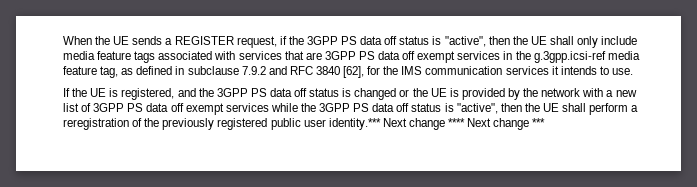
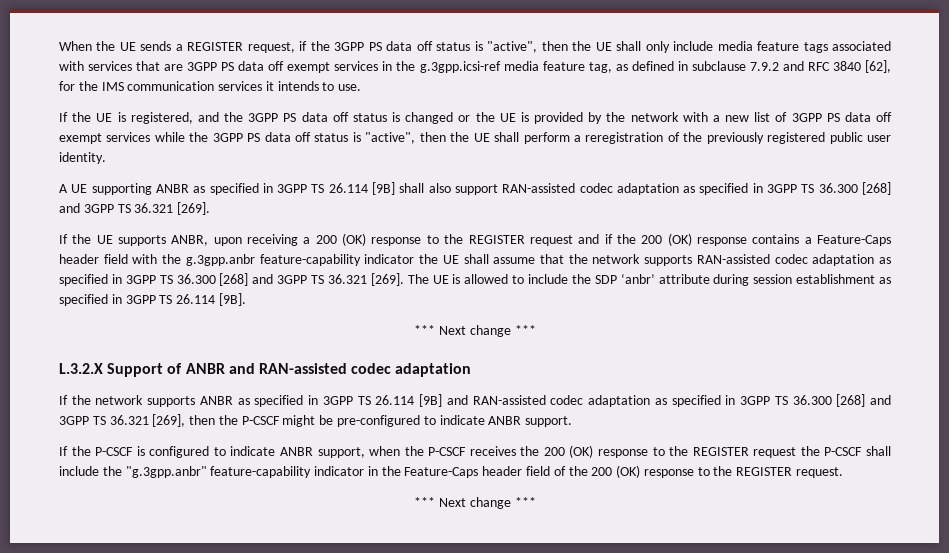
[328,118,466,130] identity.*** Next change **** -> [59,152,106,164] [59,182,892,195] [59,202,211,215] [59,233,891,246] [59,254,891,266] [59,273,891,286] [59,293,246,306] [414,325,536,337] [59,363,472,377] [59,394,892,407] [59,414,573,427] [59,445,892,458] [59,465,844,478] [414,497,436,507] identity. // A UE supporting ANBR as specified in 3GPP TS 26.114 [9B] shall also support RAN-assisted codec adaptation as specified in 3GPP TS 36.300 [268] and 3GPP TS 36.321 [269]. // If the UE supports ANBR, upon receiving a 200 (OK) response to the REGISTER request and if the 200 (OK) response contains a Feature-Caps header field with the g.3gpp.anbr feature-capability indicator the UE shall assume that the network supports RAN-assisted codec adaptation as specified in 3GPP TS 36.300 [268] and 3GPP TS 36.321 [269]. The UE is allowed to include the SDP ‘anbr’ attribute during session establishment as specified in 3GPP TS 26.114 [9B]. // *** Next change *** // L.3.2.X Support of ANBR and RAN-assisted codec adaptation // If the network supports ANBR as specified in 3GPP TS 26.114 [9B] and RAN-assisted codec adaptation as specified in 3GPP TS 36.300 [268] and 3GPP TS 36.321 [269], then the P-CSCF might be pre-configured to indicate ANBR support. // If the P-CSCF is configured to indicate ANBR support, when the P-CSCF receives the 200 (OK) response to the REGISTER request the P-CSCF shall include the "g.3gpp.anbr" feature-capability indicator in the Feature-Caps header field of the 200 (OK) response to the REGISTER request. // ***

